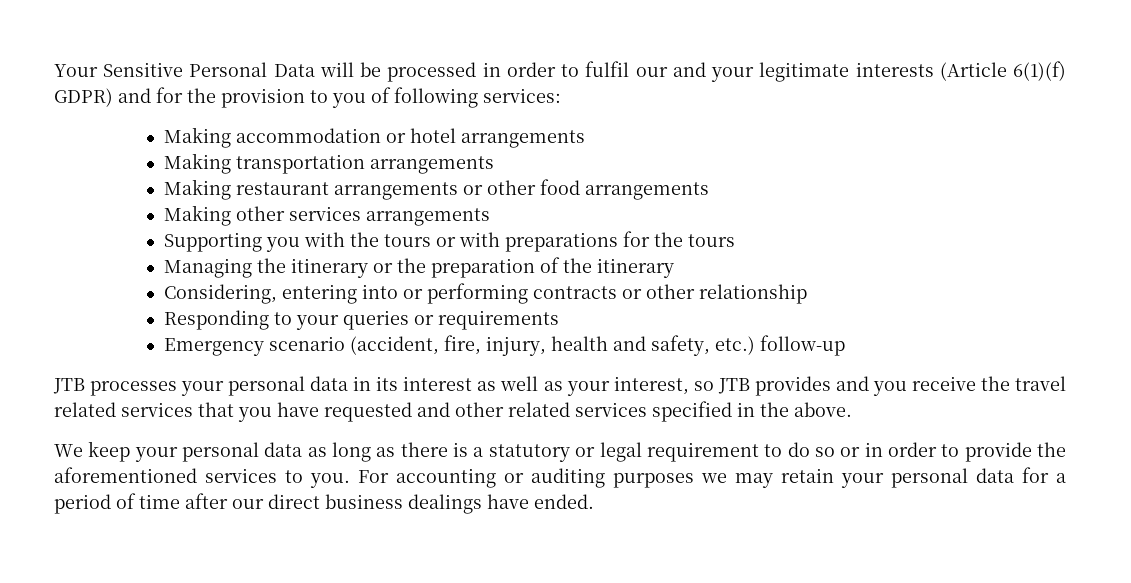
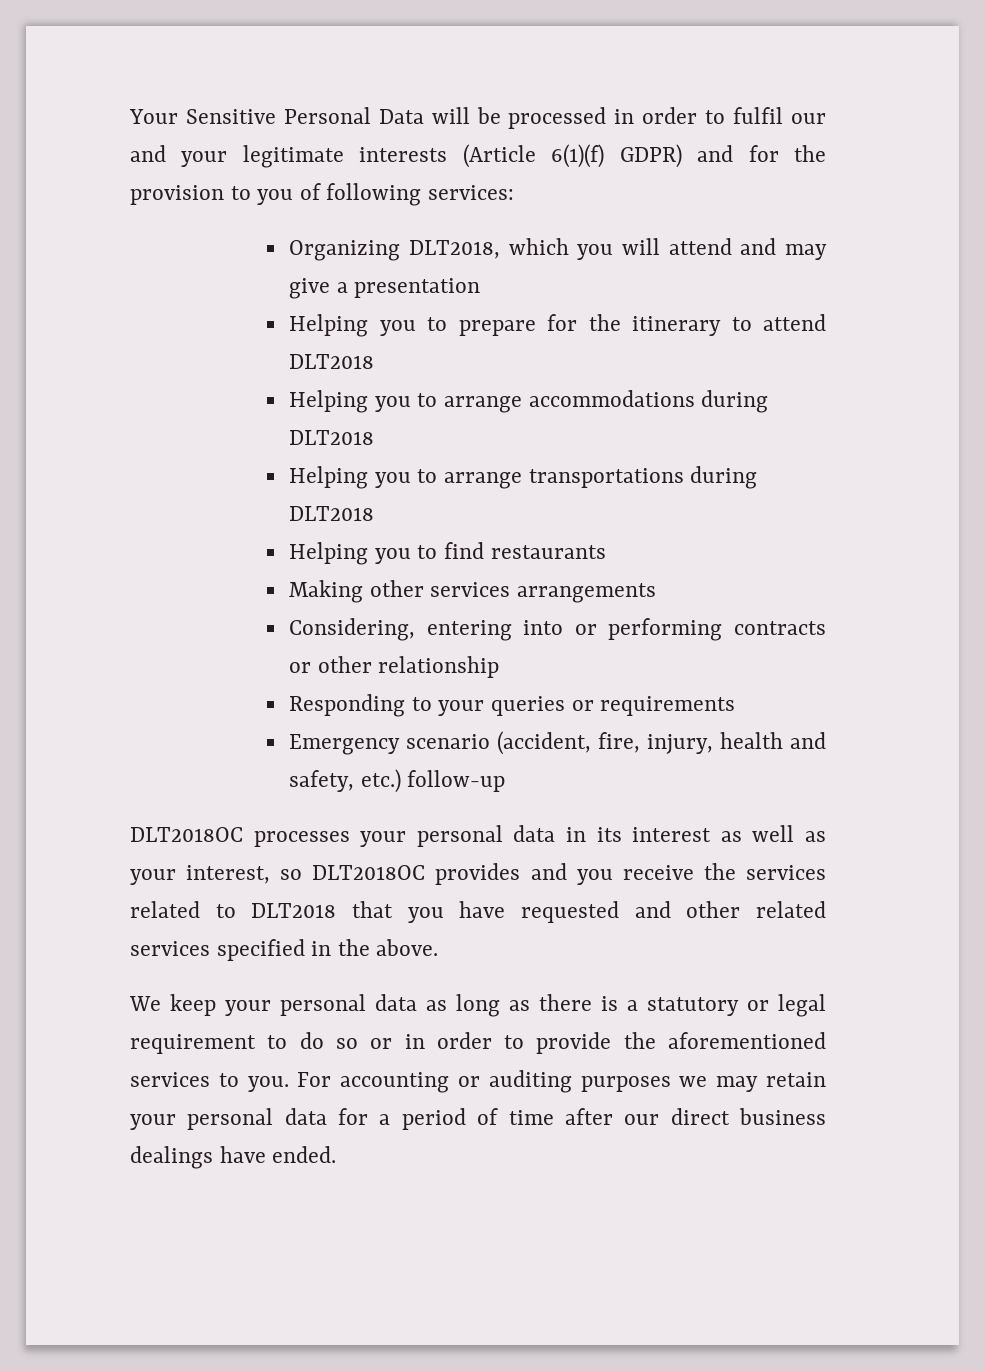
[163,127,585,148] [163,153,494,174] [163,179,709,200] [163,205,490,226] [163,231,735,252] [163,257,674,278] Making accommodation or hotel arrangements // Making transportation arrangements // Making restaurant arrangements or other food arrangements // Making other services arrangements // Supporting you with the tours or with preparations for the tours // Managing the itinerary or the preparation of the itinerary -> [289,238,828,261] [289,278,481,299] [289,314,826,337] [289,354,375,369] [289,390,769,413] [289,430,375,445] [289,466,758,489] [289,506,375,521] [289,542,606,565] [289,580,657,603] Organizing DLT2018, which you will attend and may give a presentation // Helping you to prepare for the itinerary to attend DLT2018 // Helping you to arrange accommodations during DLT2018 // Helping you to arrange transportations during DLT2018 // Helping you to find restaurants // Making other services arrangements
[53,378,85,394] JTB -> [130,827,243,842] DLT2018OC
[717,378,750,394] JTB -> [312,865,426,880] DLT2018OC
[1014,376,1066,391] [54,402,193,417] travel related services -> [745,865,826,880] [130,901,337,918] services related to DLT2018

